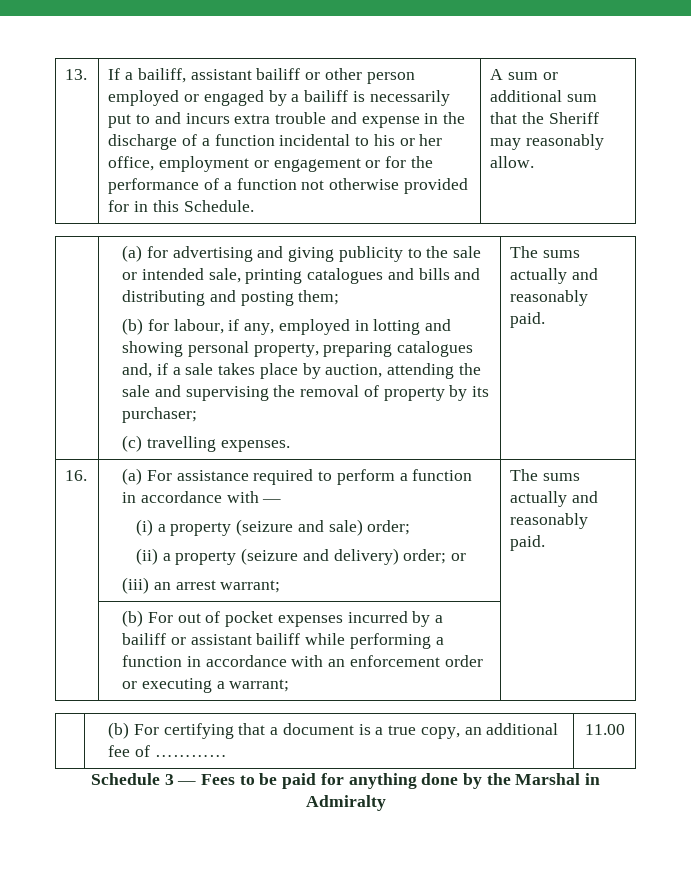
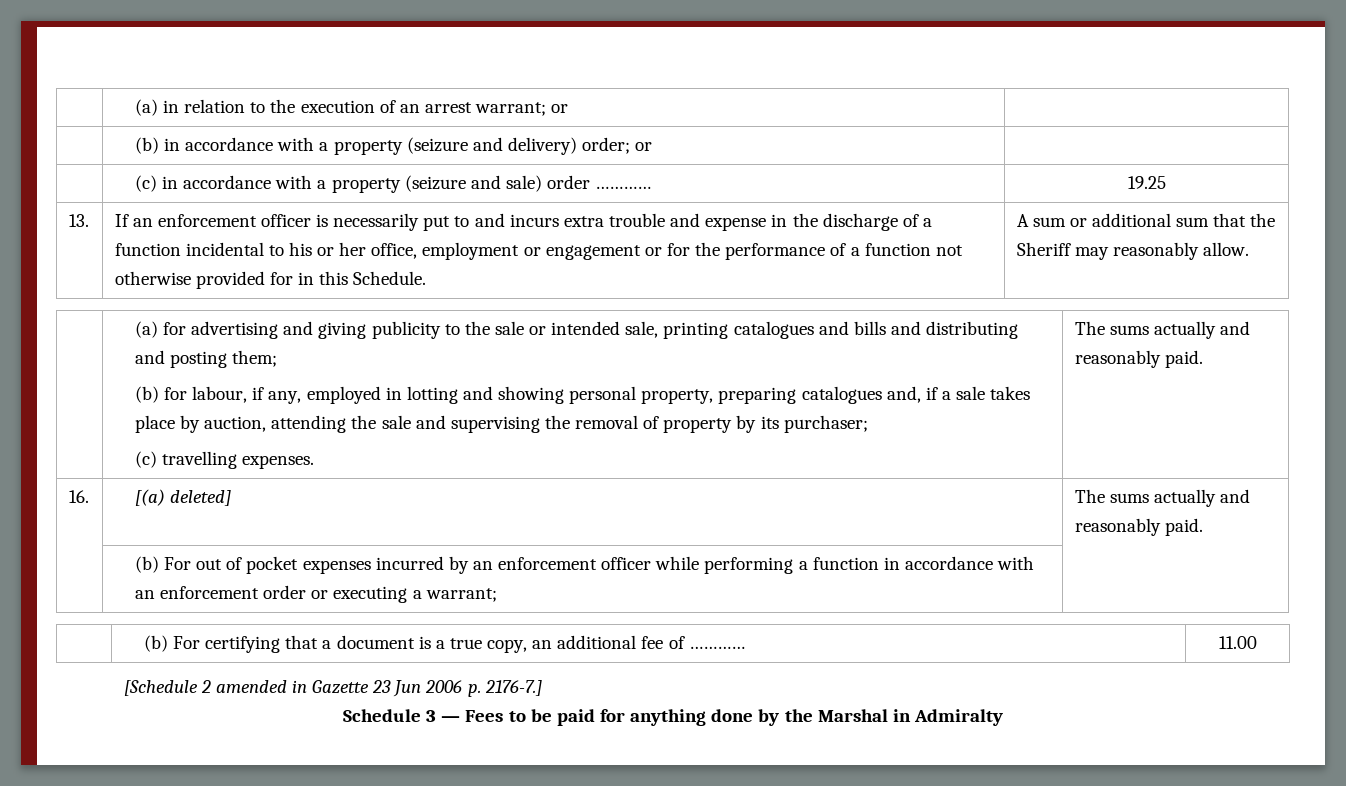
[65,69,88,80] [108,68,415,84] [108,90,349,106] 13. | If a bailiff, assistant bailiff or other person employed or engaged by a bailiff -> [134,99,569,116] [134,137,653,155] [134,175,652,193] [1127,176,1166,189] [68,214,89,227] [114,214,311,227] | (a) in relation to the execution of an arrest warrant; or | // | (b) in accordance with a property (seizure and delivery) order; or | // | (c) in accordance with a property (seizure and sale) order ………… | 19.25 // 13. | If an enforcement officer
[122,468,473,485] [122,491,282,503] [136,519,411,536] [136,548,467,565] [122,577,281,594] (a) For assistance required to perform a function in accordance with — // (i) a property (seizure and sale) order; // (ii) a property (seizure and delivery) order; or // (iii) an arrest warrant; -> [134,489,231,506] [(a) deleted]
[435,615,444,623] [122,633,301,645] a bailiff or assistant bailiff -> [472,557,652,570] an enforcement officer
(625, 729) none -> [123,680,542,697] // [Schedule 2 amended in Gazette 23 Jun 2006 p. 2176-7.]

